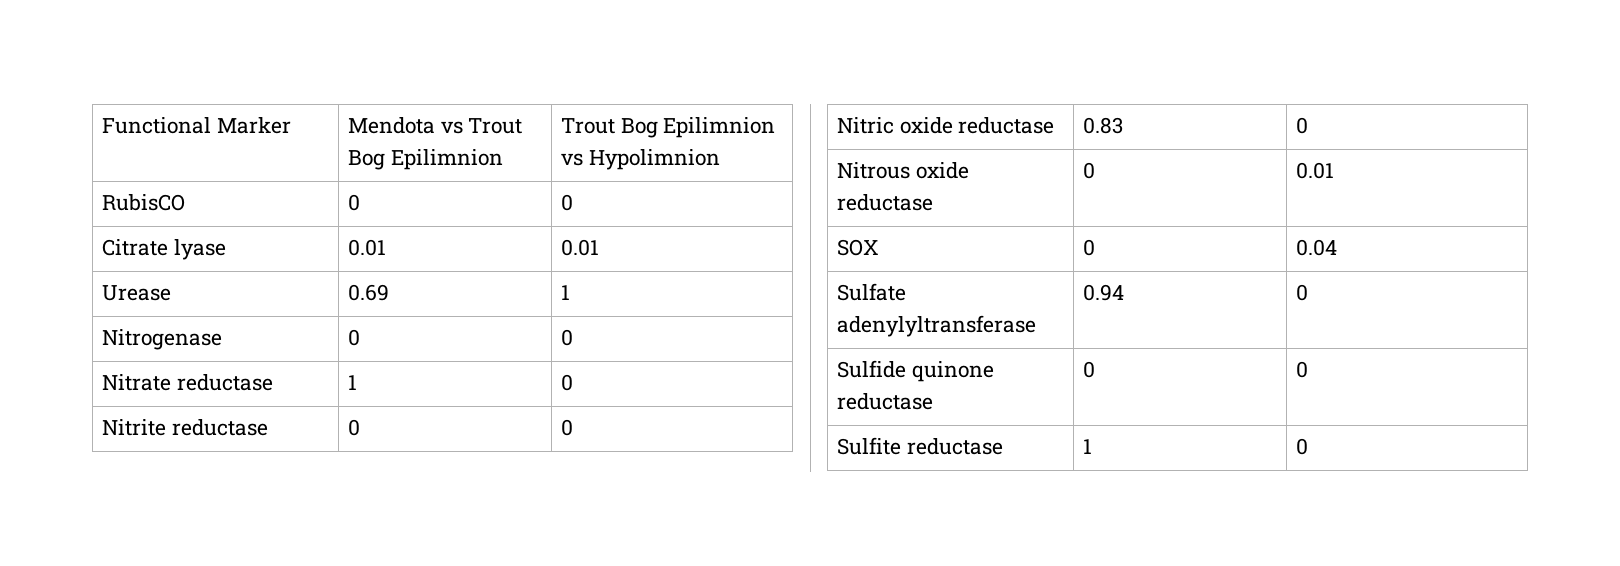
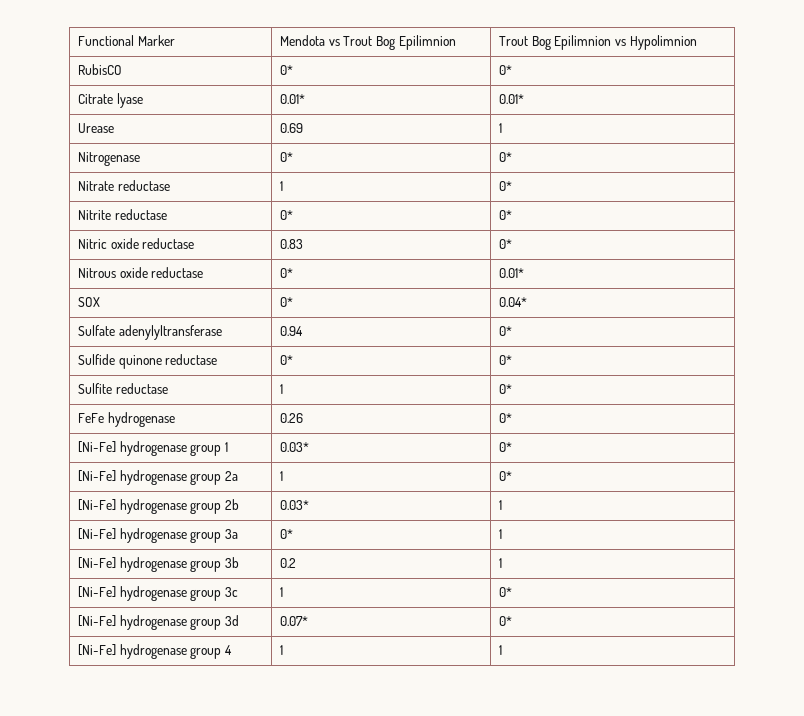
[348,194,361,211] [561,194,574,211] 0 | 0 -> [280,65,294,75] [499,65,513,75] 0* | 0*
[348,239,387,256] [561,239,600,256] 0.01 | 0.01 -> [280,94,306,104] [499,94,525,104] 0.01* | 0.01*
[348,329,361,346] [561,329,574,346] 0 | 0 -> [280,152,294,162] [499,152,513,162] 0* | 0*
[561,374,574,391] 0 -> [499,181,513,191] 0*
[348,419,361,436] [561,419,574,436] 0 | 0 -> [280,210,294,220] [499,210,513,220] 0* | 0*
[1296,117,1309,134] 0 -> [499,239,513,249] 0*
[1083,162,1096,179] [1296,162,1335,179] 0 | 0.01 -> [280,268,294,278] [499,268,525,278] 0* | 0.01*
[1083,239,1096,256] [1296,239,1338,256] 0 | 0.04 -> [280,297,294,307] [499,297,528,307] 0* | 0.04*
[1296,284,1309,301] 0 -> [499,326,513,336] 0*
[1083,361,1096,378] [1296,361,1309,378] 0 | 0 -> [280,355,294,365] [499,355,513,365] 0* | 0*
[1296,438,1309,455] 0 -> [499,384,513,394] [78,412,175,427] [280,413,304,423] [499,413,513,423] [78,441,229,456] [280,442,310,452] [499,442,513,452] [78,470,239,485] [280,471,284,481] [499,471,513,481] [78,499,240,514] [280,500,310,510] [499,500,503,510] [78,528,239,543] [280,529,294,539] [499,529,503,539] [78,557,240,572] [280,558,297,568] [499,558,503,568] [78,586,239,601] [280,587,284,597] [499,587,513,597] [78,615,240,630] [280,616,309,626] [499,616,513,626] [78,644,233,659] [280,645,284,655] [499,645,503,655] 0* // FeFe hydrogenase | 0.26 | 0* // [Ni-Fe] hydrogenase group 1 | 0.03* | 0* // [Ni-Fe] hydrogenase group 2a | 1 | 0* // [Ni-Fe] hydrogenase group 2b | 0.03* | 1 // [Ni-Fe] hydrogenase group 3a | 0* | 1 // [Ni-Fe] hydrogenase group 3b | 0.2 | 1 // [Ni-Fe] hydrogenase group 3c | 1 | 0* // [Ni-Fe] hydrogenase group 3d | 0.07* | 0* // [Ni-Fe] hydrogenase group 4 | 1 | 1

